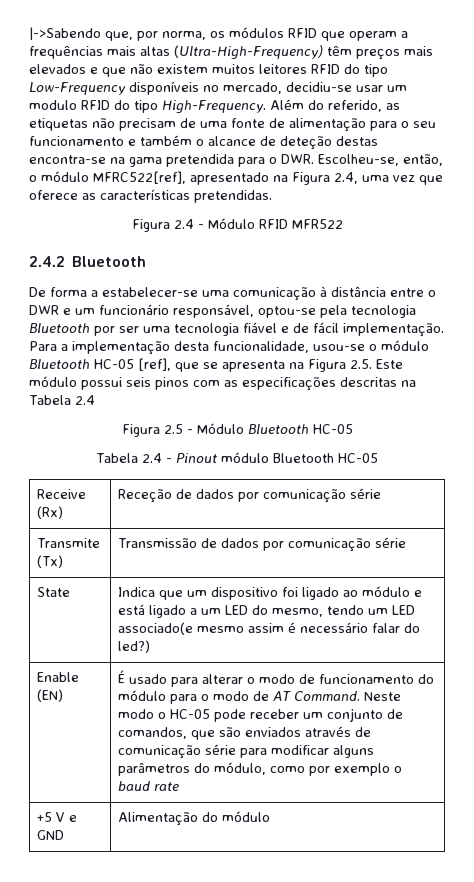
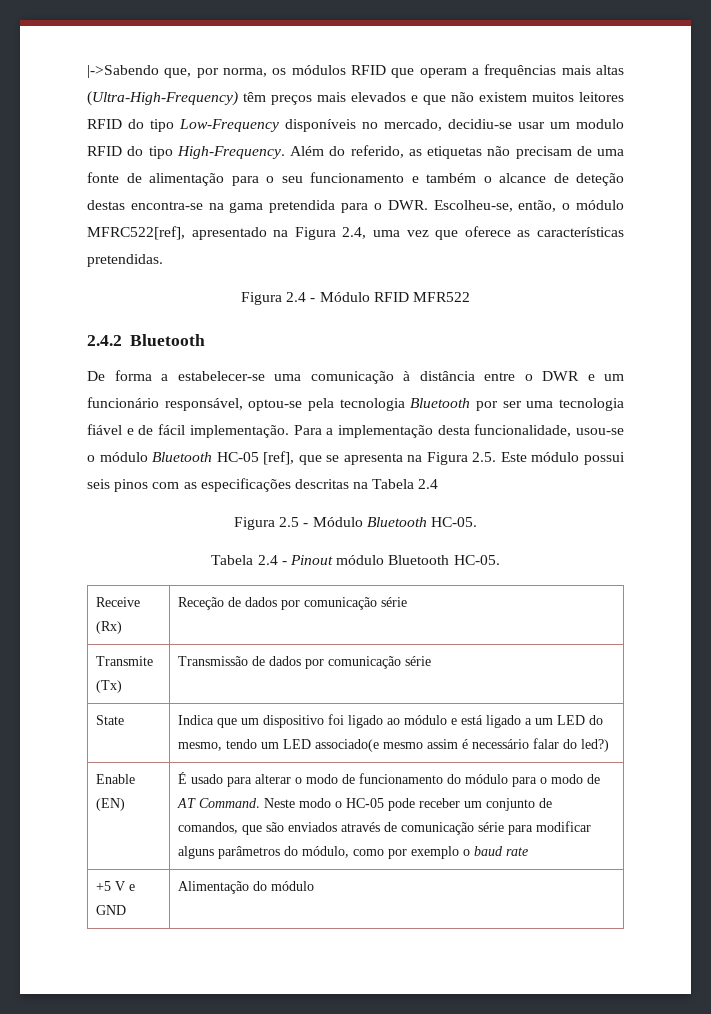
[312,424,353,434] HC-05 -> [430,517,477,527] HC-05.
[337,453,378,463] HC-05 -> [453,555,500,565] HC-05.

